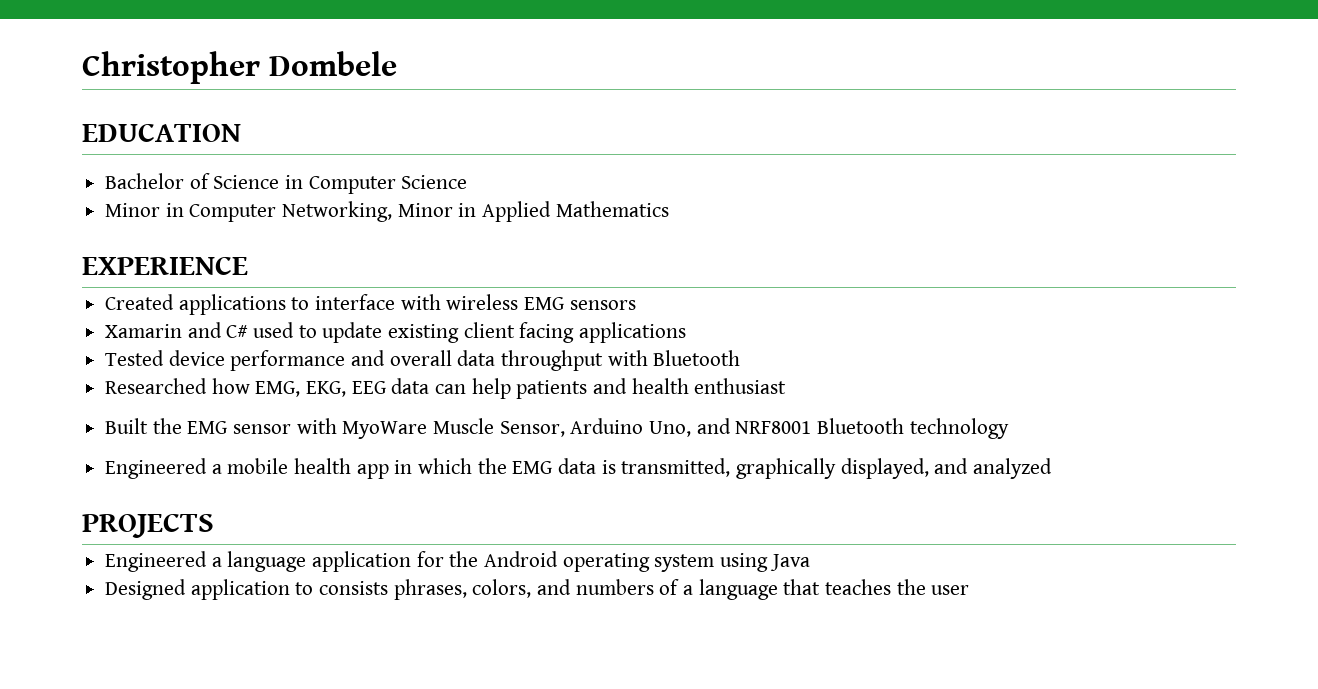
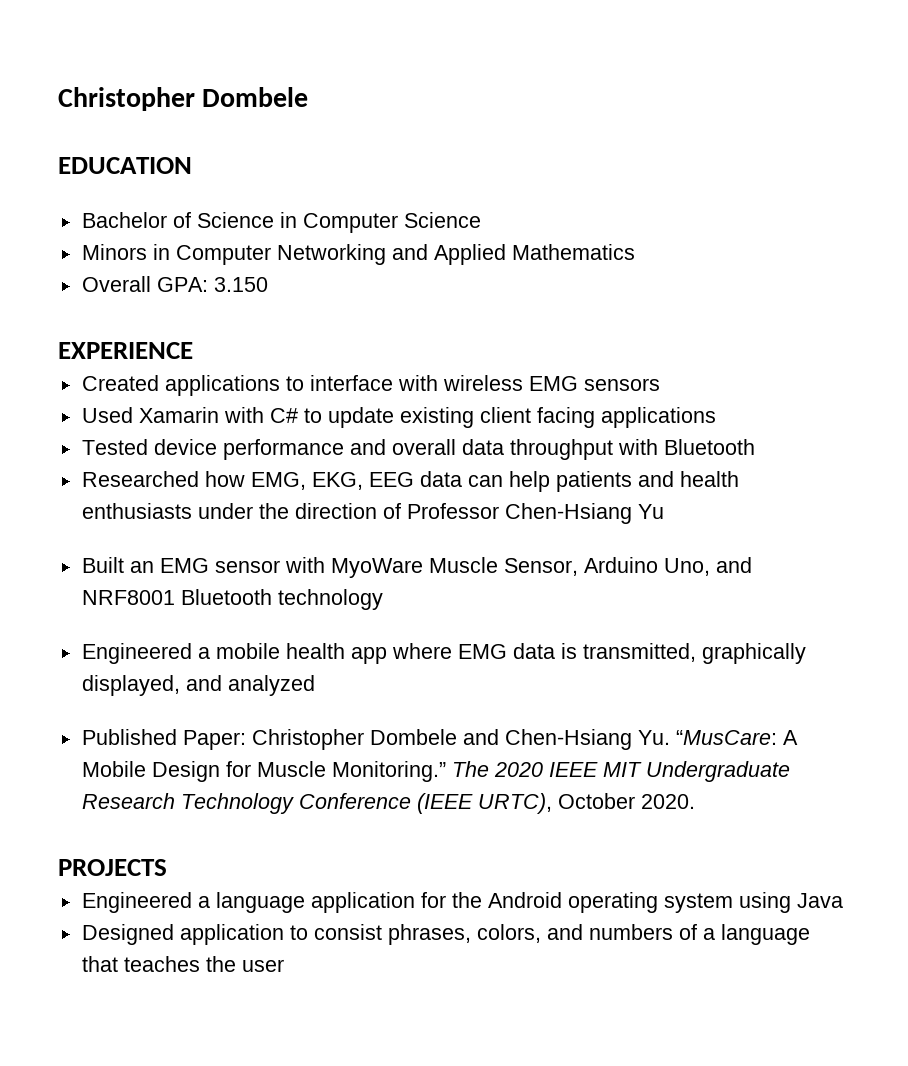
[105,201,477,222] Minor in Computer Networking, Minor in -> [81,244,428,265] Minors in Computer Networking and
(669, 209) none -> [81,276,268,292] // Overall GPA: 3.150
[105,322,295,338] Xamarin and C# used -> [81,407,298,423] Used Xamarin with C#
[694,378,787,394] enthusiast -> [81,503,664,524] enthusiasts under the direction of Professor Chen-Hsiang Yu
[152,418,182,434] the -> [129,561,154,573] an
[394,458,507,474] in which the -> [391,643,452,659] where
(1053, 468) none -> [81,729,798,750] [81,761,790,782] [81,793,695,814] // Published Paper: Christopher Dombele and Chen-Hsiang Yu. “MusCare: A Mobile Design for Muscle Monitoring.” The 2020 IEEE MIT Undergraduate Research Technology Conference (IEEE URTC), October 2020.
[319,581,389,595] consists -> [313,924,382,940] consist

